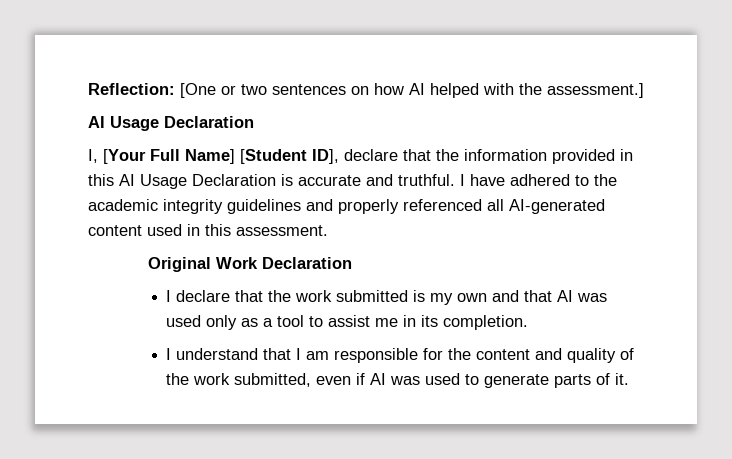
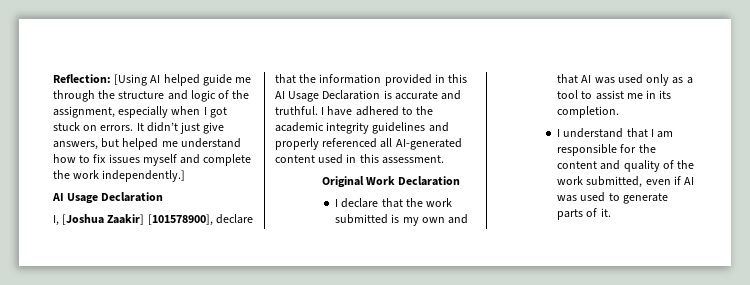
[180,83,644,98] [One or two sentences on how AI helped with the assessment.] -> [114,74,252,86] [53,90,250,102] [53,106,227,118] [53,122,225,134] [53,138,241,150] [53,154,252,166] [53,170,186,182] [Using AI helped guide me through the structure and logic of the assignment, especially when I got stuck on errors. It didn’t just give answers, but helped me understand how to fix issues myself and complete the work independently.]
[103,149,339,164] [Your Full Name] [Student ID], -> [62,214,213,226] [Joshua Zaakir] [101578900],

